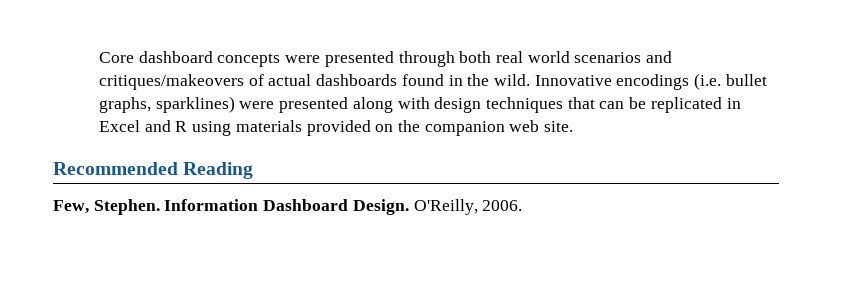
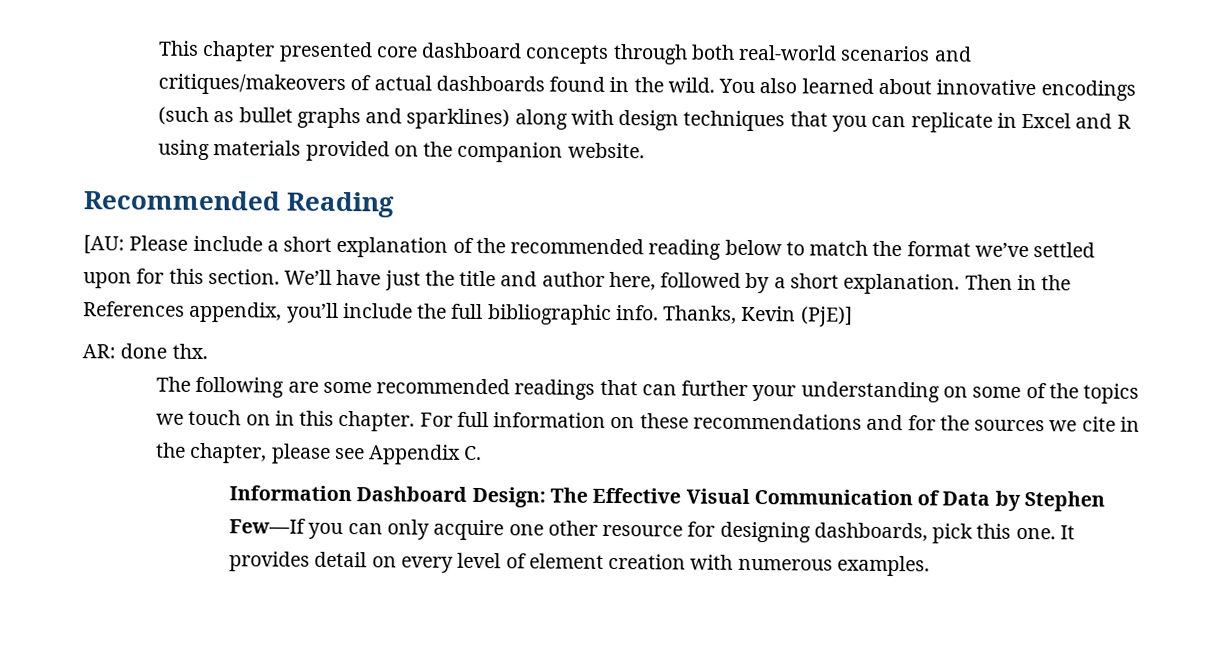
[98,51,570,67] Core dashboard concepts were presented through both real world -> [158,40,838,65] This chapter presented core dashboard concepts through both real-world
[534,73,767,90] [98,96,349,113] Innovative encodings (i.e. bullet graphs, sparklines) were presented -> [718,78,1136,101] [158,106,511,130] You also learned about innovative encodings (such as bullet graphs and sparklines)
[599,97,722,113] can be replicated -> [832,112,993,133] you can replicate
[509,120,574,132] web site. -> [567,142,645,159] website.
[53,199,523,215] Few, Stephen. Information Dashboard Design. O'Reilly, 2006. -> [83,235,1096,260] [83,268,1072,295] [83,301,853,327] [82,343,208,360] [156,376,1140,404] [156,409,1140,432] [156,442,483,465] [229,485,1105,512] [229,518,1075,544] [229,551,930,577] [AU: Please include a short explanation of the recommended reading below to match the format we’ve settled upon for this section. We’ll have just the title and author here, followed by a short explanation. Then in the References appendix, you’ll include the full bibliographic info. Thanks, Kevin (PjE)] // AR: done thx. // The following are some recommended readings that can further your understanding on some of the topics we touch on in this chapter. For full information on these recommendations and for the sources we cite in the chapter, please see Appendix C. // Information Dashboard Design: The Effective Visual Communication of Data by Stephen Few—If you can only acquire one other resource for designing dashboards, pick this one. It provides detail on every level of element creation with numerous examples.

